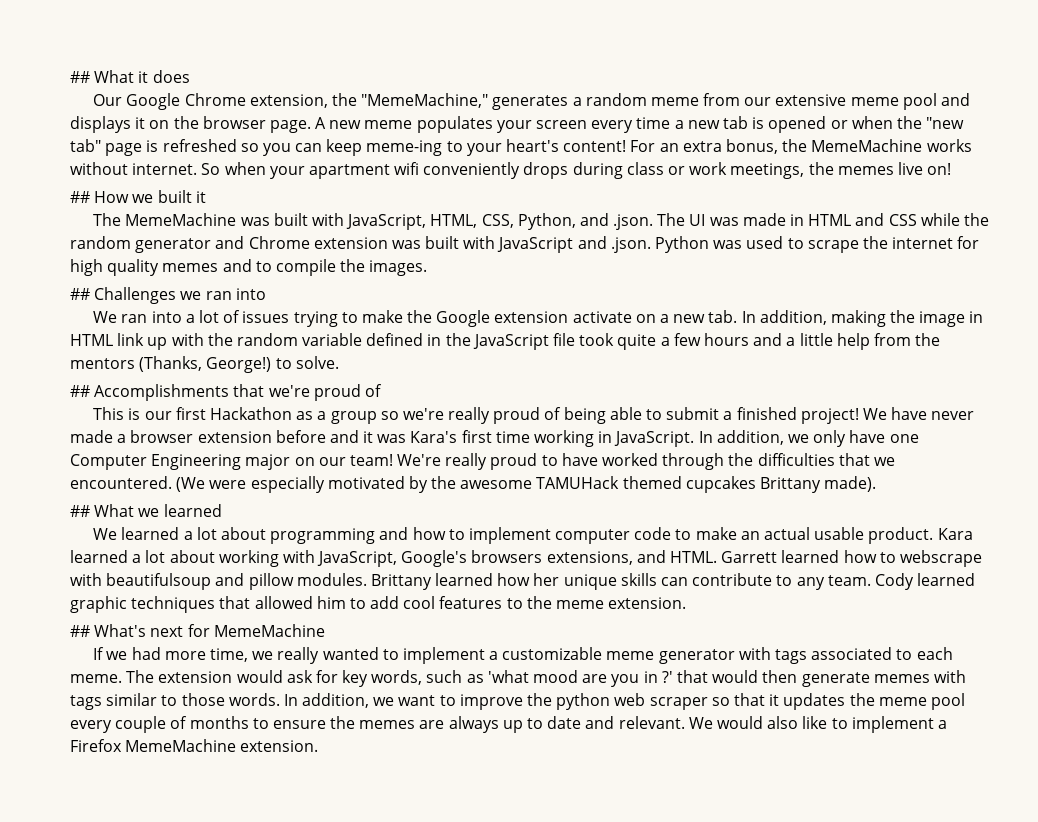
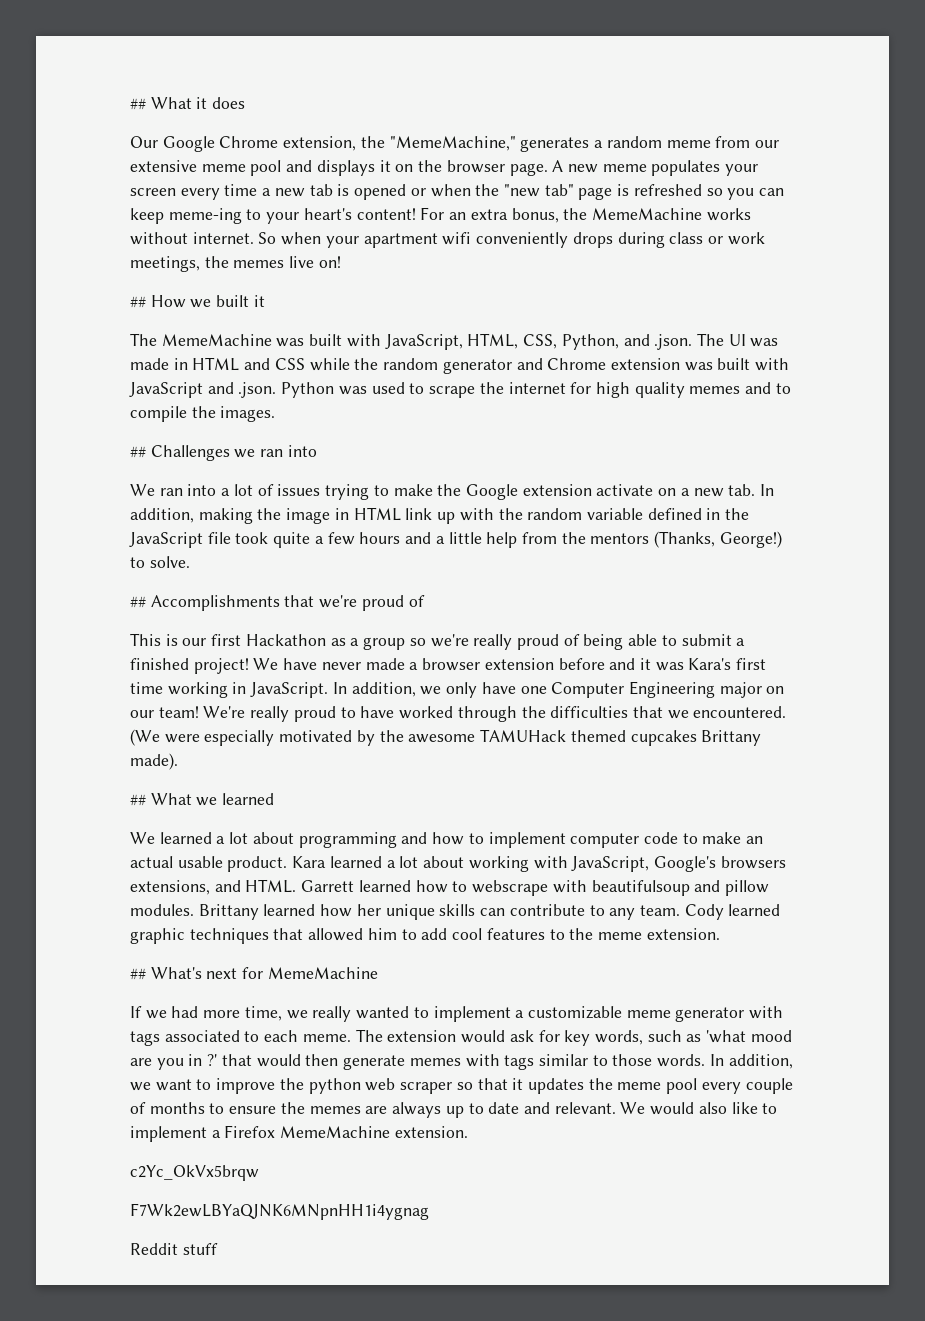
(319, 746) none -> [130,1165,259,1181] [130,1203,429,1220] [130,1243,218,1255] // c2Yc_OkVx5brqw // F7Wk2ewLBYaQJNK6MNpnHH1i4ygnag // Reddit stuff

